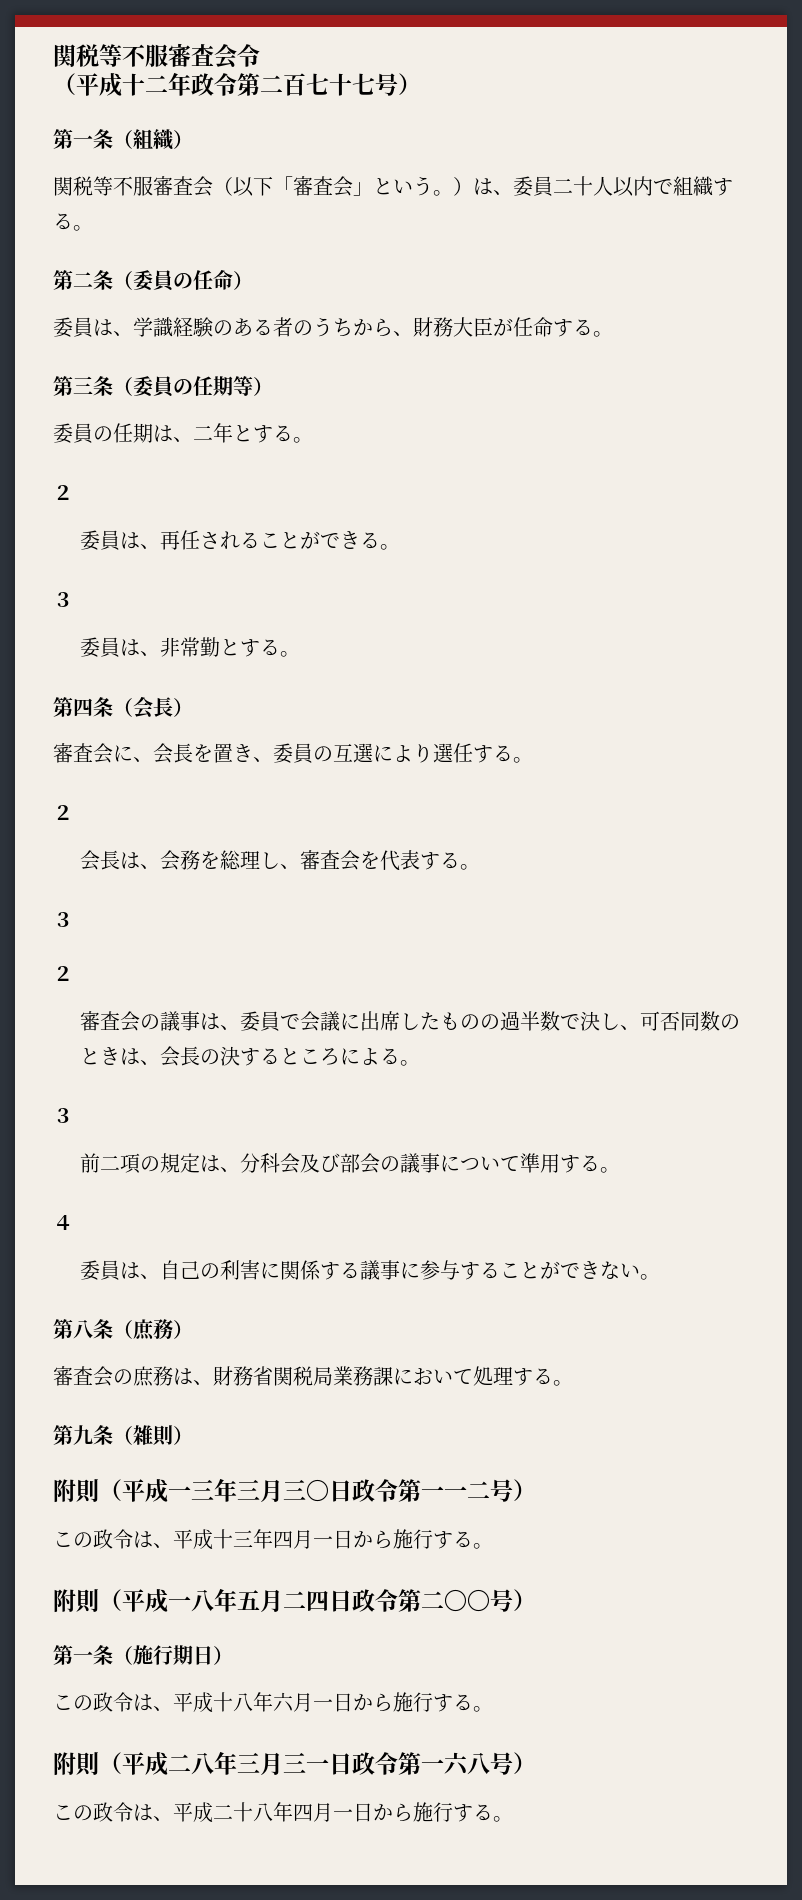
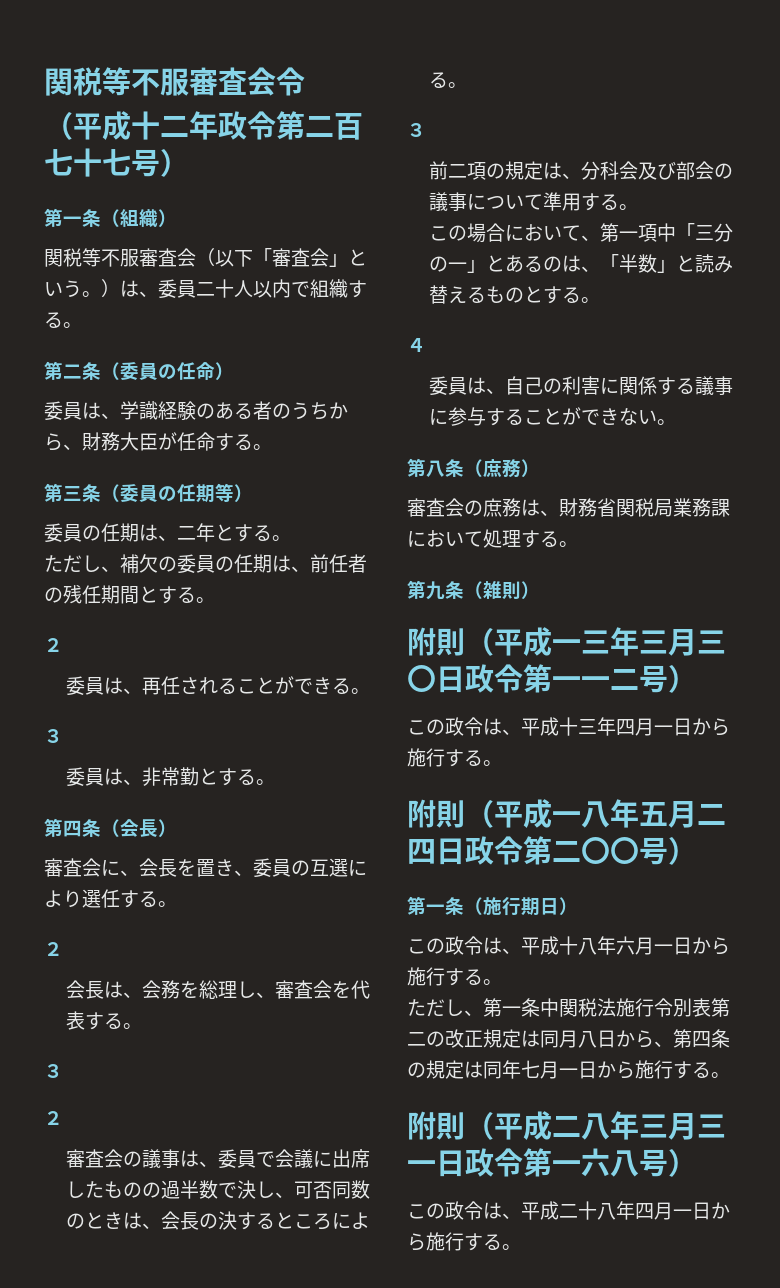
(313, 440) none -> [44,554,367,573] [44,585,215,604] // ただし、補欠の委員の任期は、前任者の残任期間とする。
(620, 1170) none -> [428,223,733,243] [428,254,733,273] [428,285,600,304] // この場合において、第一項中「三分の一」とあるのは、「半数」と読み替えるものとする。
(493, 1709) none -> [407,998,730,1017] [407,1029,730,1048] [407,1060,730,1079] // ただし、第一条中関税法施行令別表第二の改正規定は同月八日から、第四条の規定は同年七月一日から施行する。

